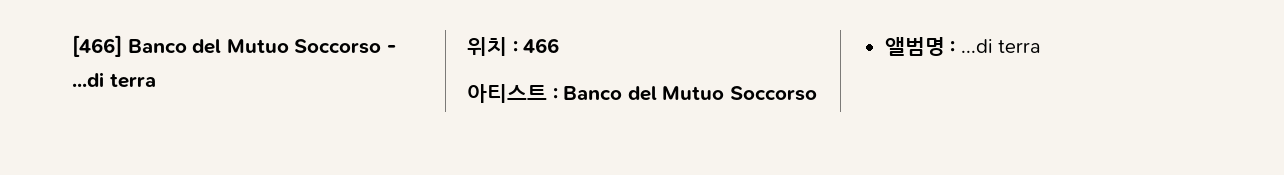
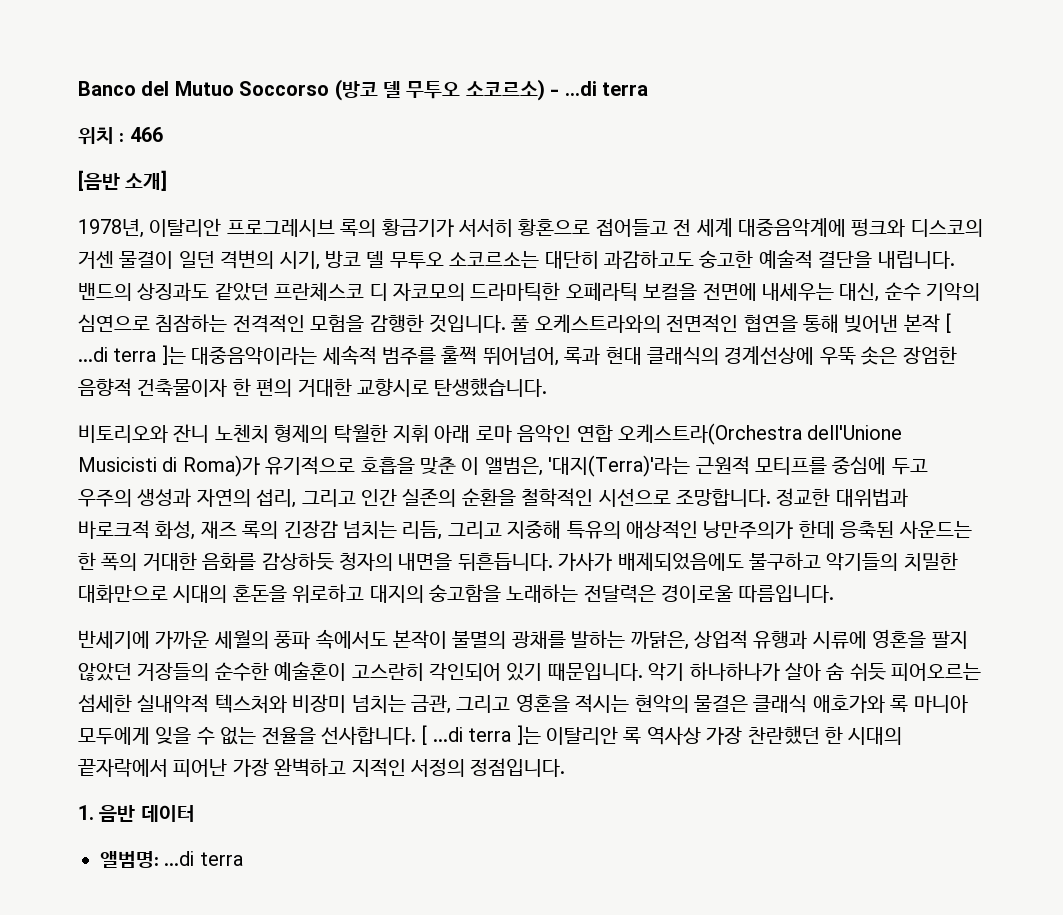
[72,35,382,57] [466] Banco del Mutuo Soccorso -> [78,79,545,101] Banco del Mutuo Soccorso (방코 델 무투오 소코르소)
[467,84,817,103] [884,37,956,56] 아티스트 : Banco del Mutuo Soccorso // 앨범명 : -> [78,170,168,191] [78,218,983,238] [78,250,955,270] [78,282,981,302] [78,313,952,333] [78,345,957,366] [78,378,548,397] [78,423,903,445] [78,455,928,477] [78,488,908,508] [78,520,972,540] [78,552,958,571] [78,584,834,603] [78,629,968,650] [78,662,982,681] [78,693,968,714] [78,725,903,745] [78,758,566,777] [78,805,195,822] [100,851,159,868] [음반 소개] // 1978년, 이탈리안 프로그레시브 록의 황금기가 서서히 황혼으로 접어들고 전 세계 대중음악계에 펑크와 디스코의 거센 물결이 일던 격변의 시기, 방코 델 무투오 소코르소는 대단히 과감하고도 숭고한 예술적 결단을 내립니다. 밴드의 상징과도 같았던 프란체스코 디 자코모의 드라마틱한 오페라틱 보컬을 전면에 내세우는 대신, 순수 기악의 심연으로 침잠하는 전격적인 모험을 감행한 것입니다. 풀 오케스트라와의 전면적인 협연을 통해 빚어낸 본작 [ ...di terra ]는 대중음악이라는 세속적 범주를 훌쩍 뛰어넘어, 록과 현대 클래식의 경계선상에 우뚝 솟은 장엄한 음향적 건축물이자 한 편의 거대한 교향시로 탄생했습니다. // 비토리오와 잔니 노첸치 형제의 탁월한 지휘 아래 로마 음악인 연합 오케스트라(Orchestra dell'Unione Musicisti di Roma)가 유기적으로 호흡을 맞춘 이 앨범은, '대지(Terra)'라는 근원적 모티프를 중심에 두고 우주의 생성과 자연의 섭리, 그리고 인간 실존의 순환을 철학적인 시선으로 조망합니다. 정교한 대위법과 바로크적 화성, 재즈 록의 긴장감 넘치는 리듬, 그리고 지중해 특유의 애상적인 낭만주의가 한데 응축된 사운드는 한 폭의 거대한 음화를 감상하듯 청자의 내면을 뒤흔듭니다. 가사가 배제되었음에도 불구하고 악기들의 치밀한 대화만으로 시대의 혼돈을 위로하고 대지의 숭고함을 노래하는 전달력은 경이로울 따름입니다. // 반세기에 가까운 세월의 풍파 속에서도 본작이 불멸의 광채를 발하는 까닭은, 상업적 유행과 시류에 영혼을 팔지 않았던 거장들의 순수한 예술혼이 고스란히 각인되어 있기 때문입니다. 악기 하나하나가 살아 숨 쉬듯 피어오르는 섬세한 실내악적 텍스처와 비장미 넘치는 금관, 그리고 영혼을 적시는 현악의 물결은 클래식 애호가와 록 마니아 모두에게 잊을 수 없는 전율을 선사합니다. [ ...di terra ]는 이탈리안 록 역사상 가장 찬란했던 한 시대의 끝자락에서 피어난 가장 완벽하고 지적인 서정의 정점입니다. // 1. 음반 데이터 // 앨범명:

